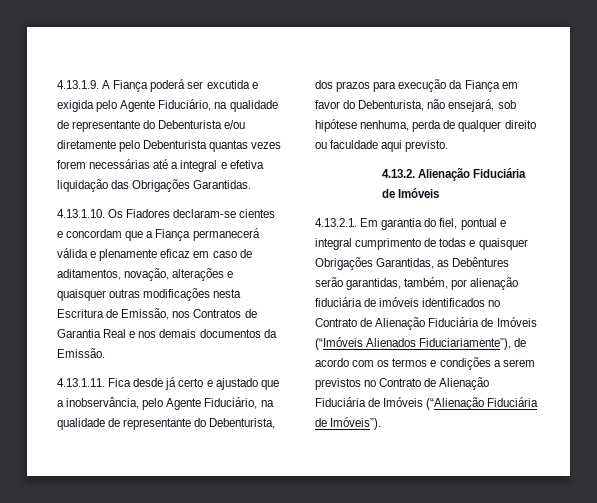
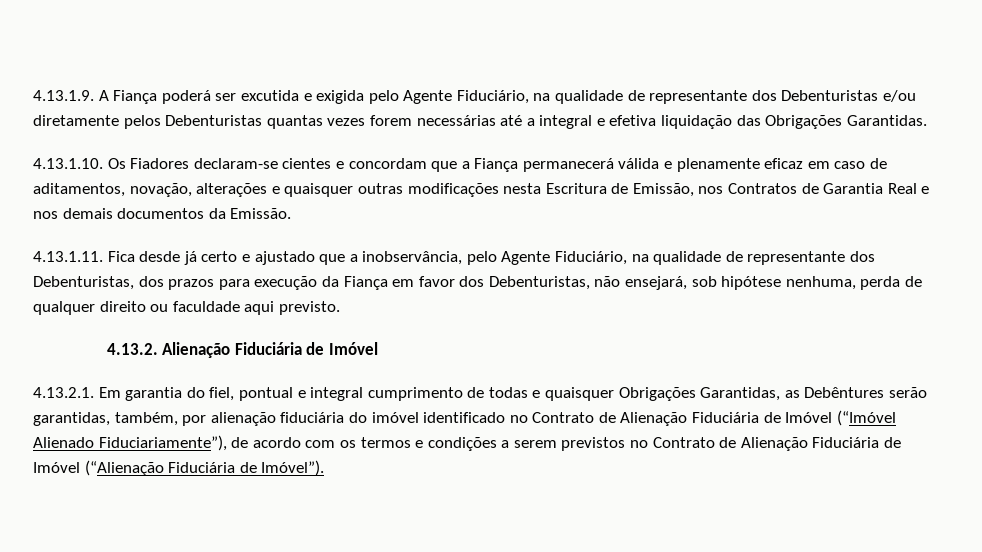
[143,120,246,129] [57,140,208,152] do Debenturista e/ou diretamente pelo Debenturista -> [751,90,917,102] [33,115,263,129] dos Debenturistas e/ou diretamente pelos Debenturistas
[194,418,276,429] do Debenturista, -> [850,251,876,262] [33,276,134,290] dos Debenturistas,
[343,100,425,111] do Debenturista, -> [459,276,590,290] dos Debenturistas,
[397,188,439,198] Imóveis -> [328,342,378,355] Imóvel
[364,297,501,307] [315,317,537,330] [315,337,417,350] de imóveis identificados no Contrato de Alienação Fiduciária de Imóveis (“Imóveis Alienados -> [348,410,896,426] [33,437,94,448] do imóvel identificado no Contrato de Alienação Fiduciária de Imóvel (“Imóvel Alienado
[383,397,424,407] Imóveis -> [33,462,80,473] Imóvel
[330,417,382,430] Imóveis”). -> [261,460,325,476] Imóvel”).

